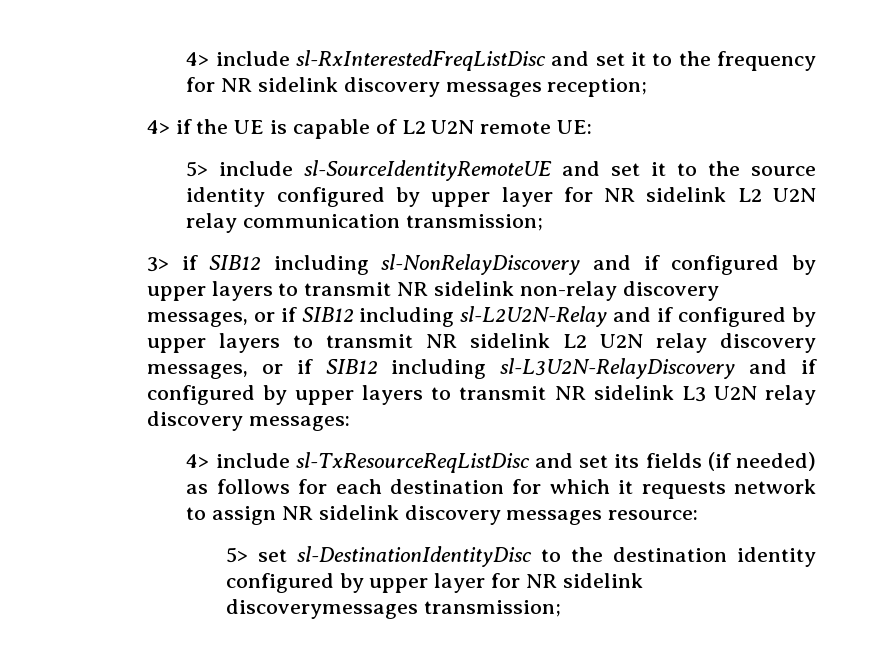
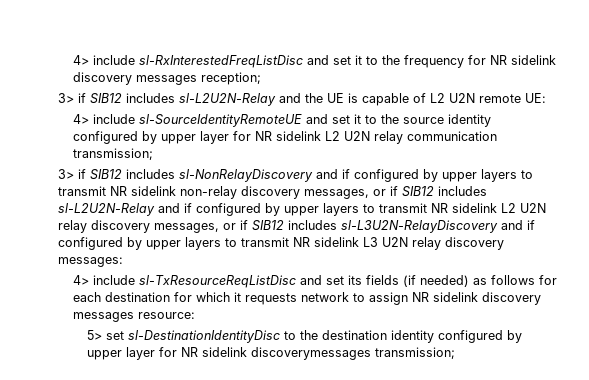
[146,119,192,134] 4> if -> [58,93,302,106] 3> if SIB12 includes sl-L2U2N-Relay and
[186,161,209,177] 5> -> [72,114,89,124] 4>
[273,255,369,275] including -> [126,169,176,179] includes
[359,307,455,327] including -> [438,186,488,196] includes
[391,359,487,379] including -> [288,220,338,230] includes

